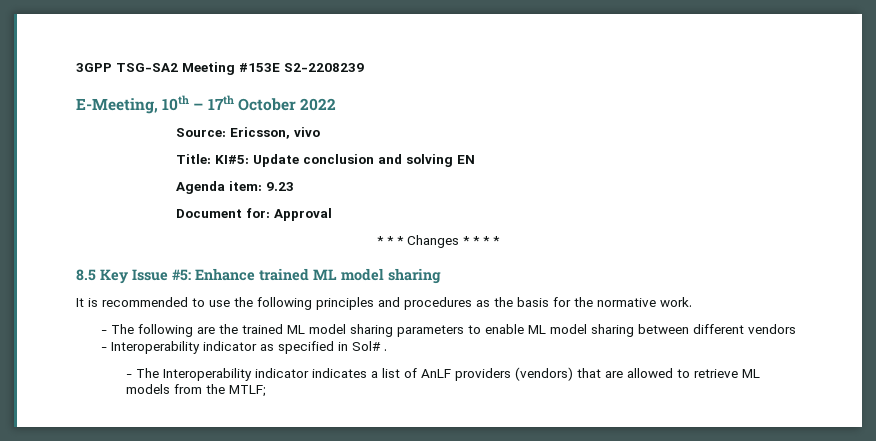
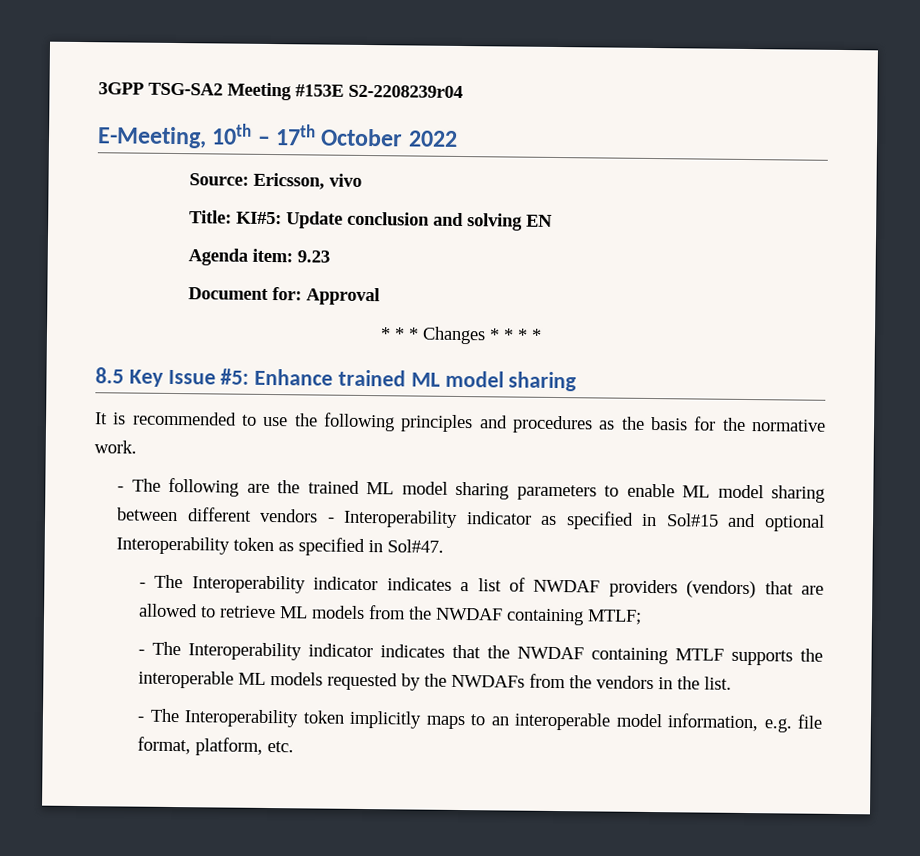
[284,63,364,72] S2-2208239 -> [348,84,463,99] S2-2208239r04
[351,341,387,351] Sol# . -> [665,513,825,532] [116,536,445,557] Sol#15 and optional Interoperability token as specified in Sol#47.
[420,369,451,378] AnLF -> [533,579,601,593] NWDAF
(225, 389) none -> [435,607,585,626] NWDAF containing
(266, 391) none -> [138,641,823,666] [138,670,733,691] [137,708,823,733] [137,736,295,756] // - The Interoperability indicator indicates that the NWDAF containing MTLF supports the interoperable ML models requested by the NWDAFs from the vendors in the list. // - The Interoperability token implicitly maps to an interoperable model information, e.g. file format, platform, etc.

